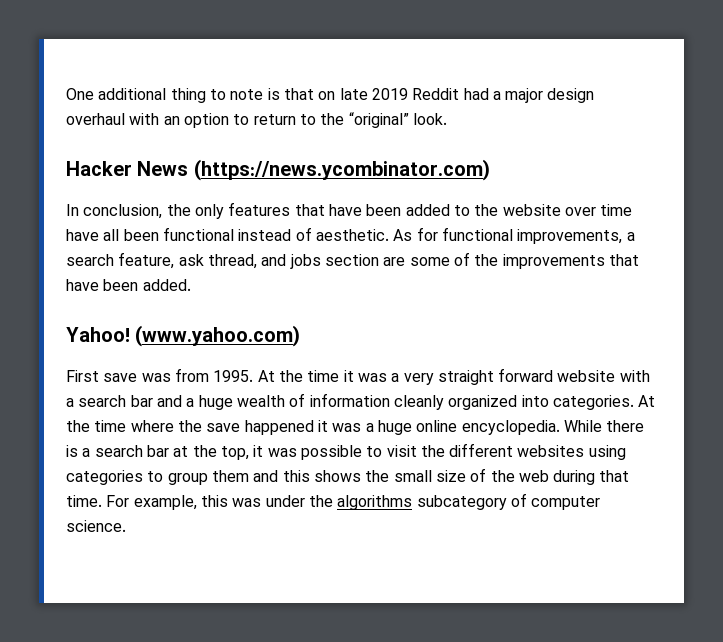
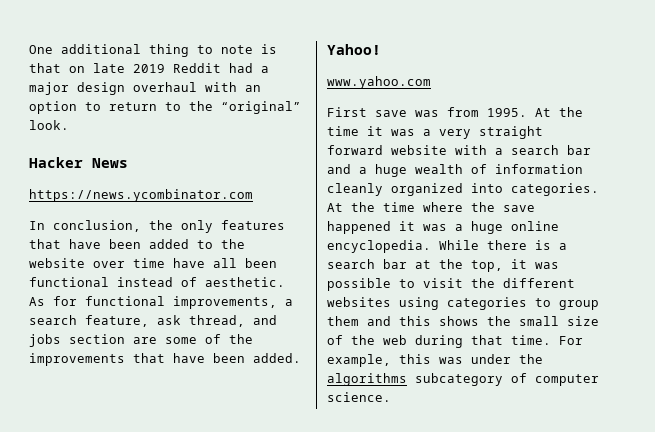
[193,159,490,181] (https://news.ycombinator.com) -> [29,189,253,202] // https://news.ycombinator.com
[135,325,301,347] (www.yahoo.com) -> [327,76,431,89] // www.yahoo.com

